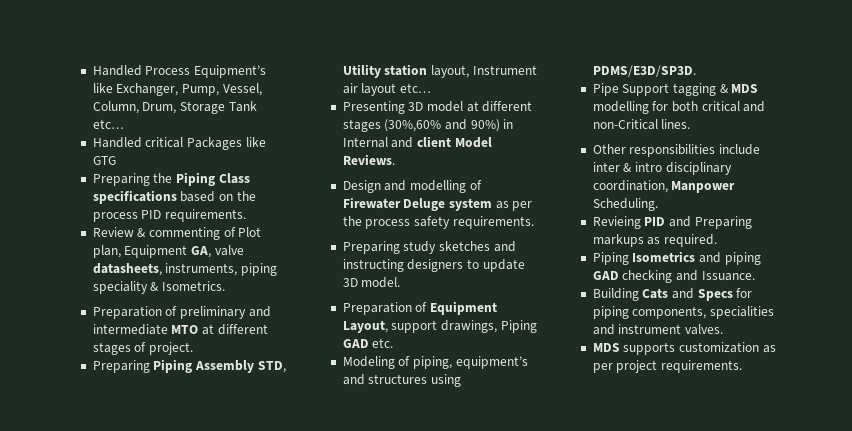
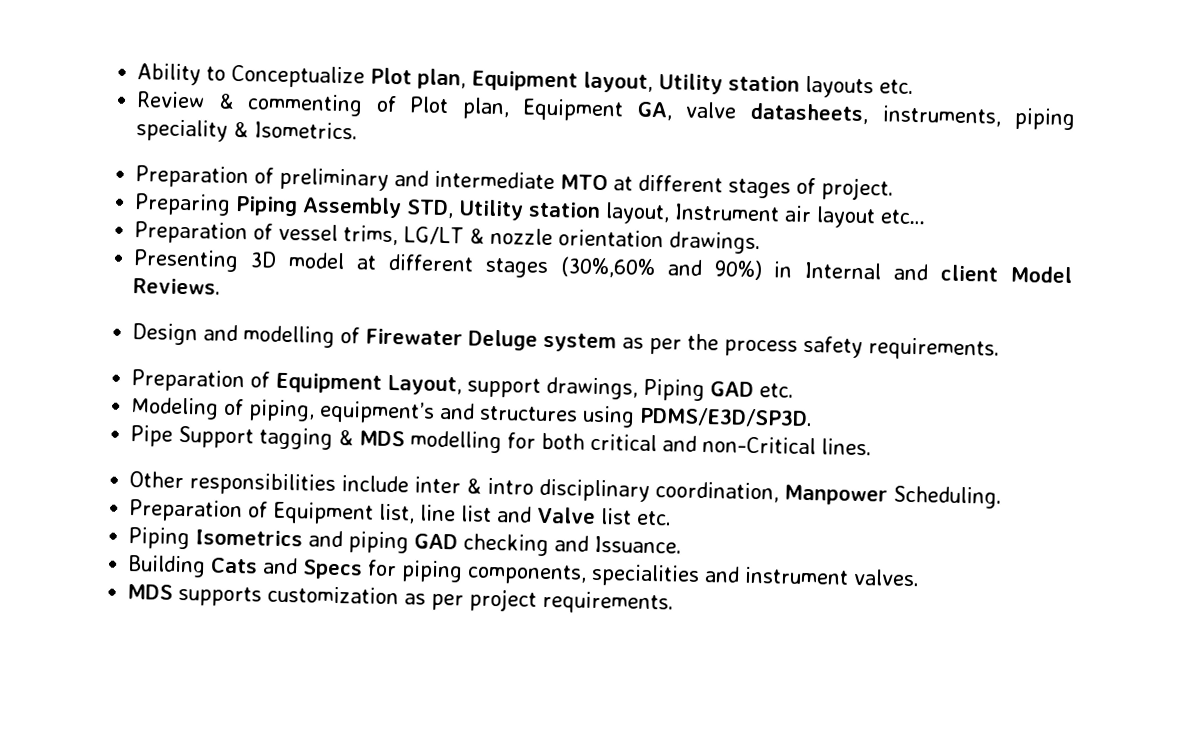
[92,65,267,78] [92,83,262,96] [92,101,257,114] [92,119,124,129] [92,137,266,150] [92,156,116,165] [92,172,250,186] [92,190,256,204] [92,209,247,222] Handled Process Equipment’s like Exchanger, Pump, Vessel, Column, Drum, Storage Tank etc… // Handled critical Packages like GTG // Preparing the Piping Class specifications based on the process PID requirements. -> [137,63,915,99] Ability to Conceptualize Plot plan, Equipment layout, Utility station layouts etc.
(432, 88) none -> [134,221,762,255] // Preparation of vessel trims, LG/LT & nozzle orientation drawings.
[342,241,516,254] [342,259,525,272] [342,277,401,288] // Preparing study sketches and instructing designers to update 3D model. -> (1001, 349) none
[592,216,752,229] [592,234,718,247] Revieing PID and Preparing markups as required. -> [128,499,673,526] Preparation of Equipment list, line list and Valve list etc.

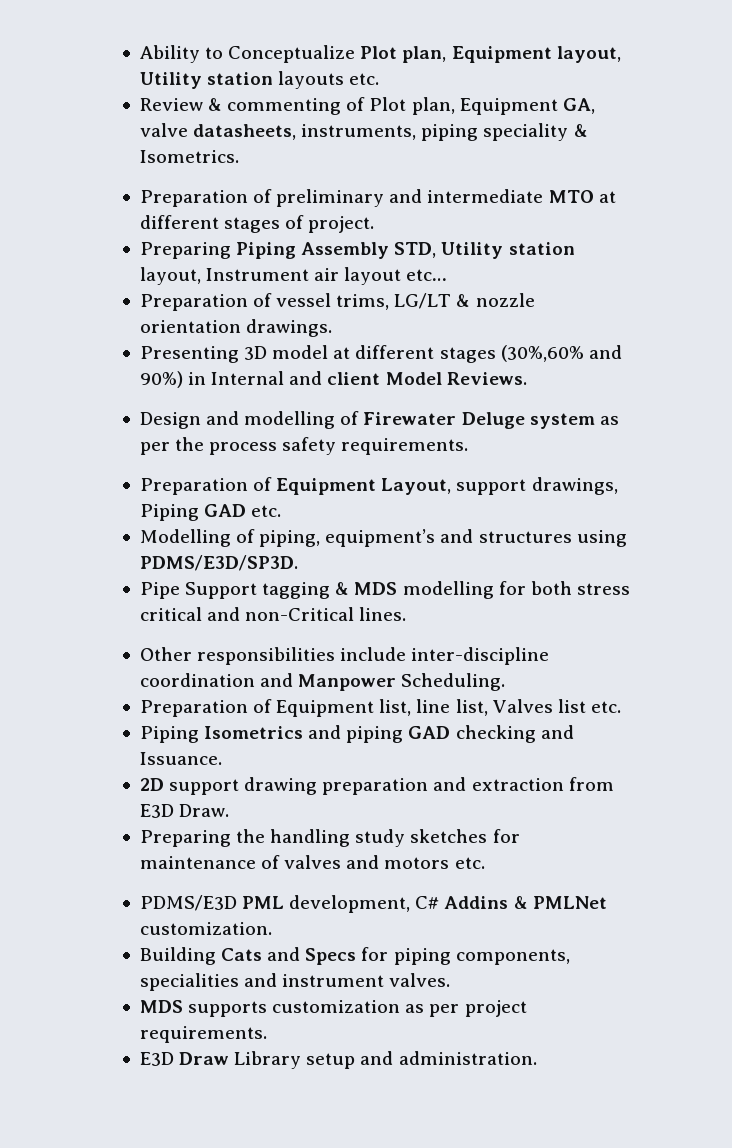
[130,397,220,420] Modeling -> [139,529,231,547] Modelling
(586, 441) none -> [576,583,630,595] stress
[414,476,780,503] inter & intro disciplinary coordination, -> [411,647,550,665] [139,673,293,687] inter-discipline coordination and
[461,505,597,524] list and Valve -> [455,699,553,716] list, Valves
(683, 544) none -> [139,777,614,795] [139,804,229,818] [139,829,520,847] [139,855,485,869] [139,895,607,913] [139,922,272,935] // 2D support drawing preparation and extraction from E3D Draw. // Preparing the handling study sketches for maintenance of valves and motors etc. // PDMS/E3D PML development, C# Addins & PMLNet customization.
(675, 602) none -> [139,1051,537,1069] // E3D Draw Library setup and administration.

